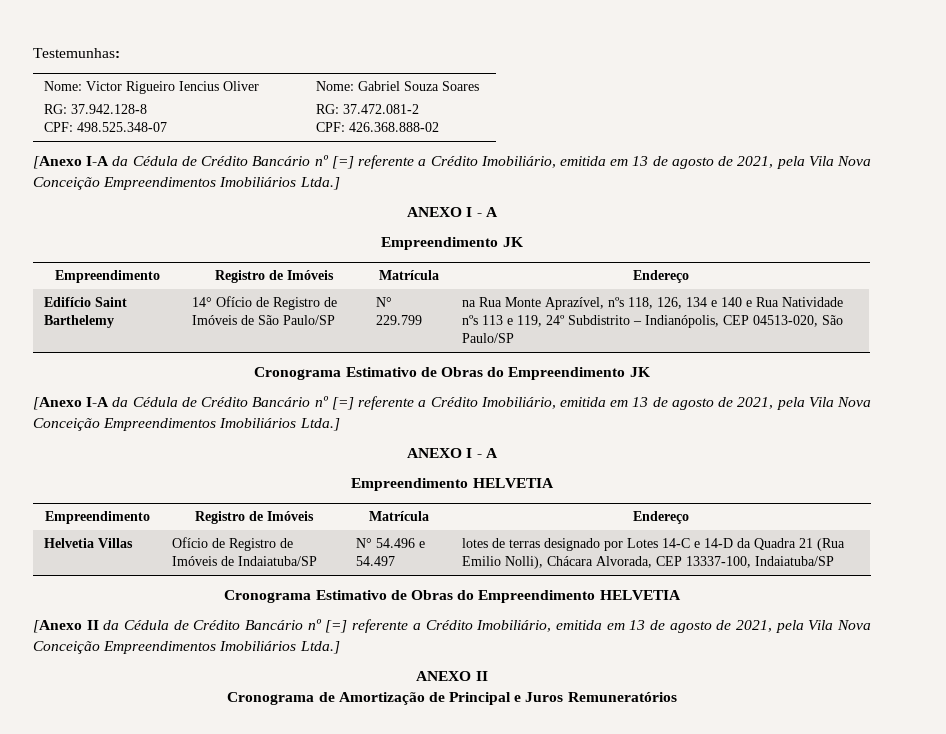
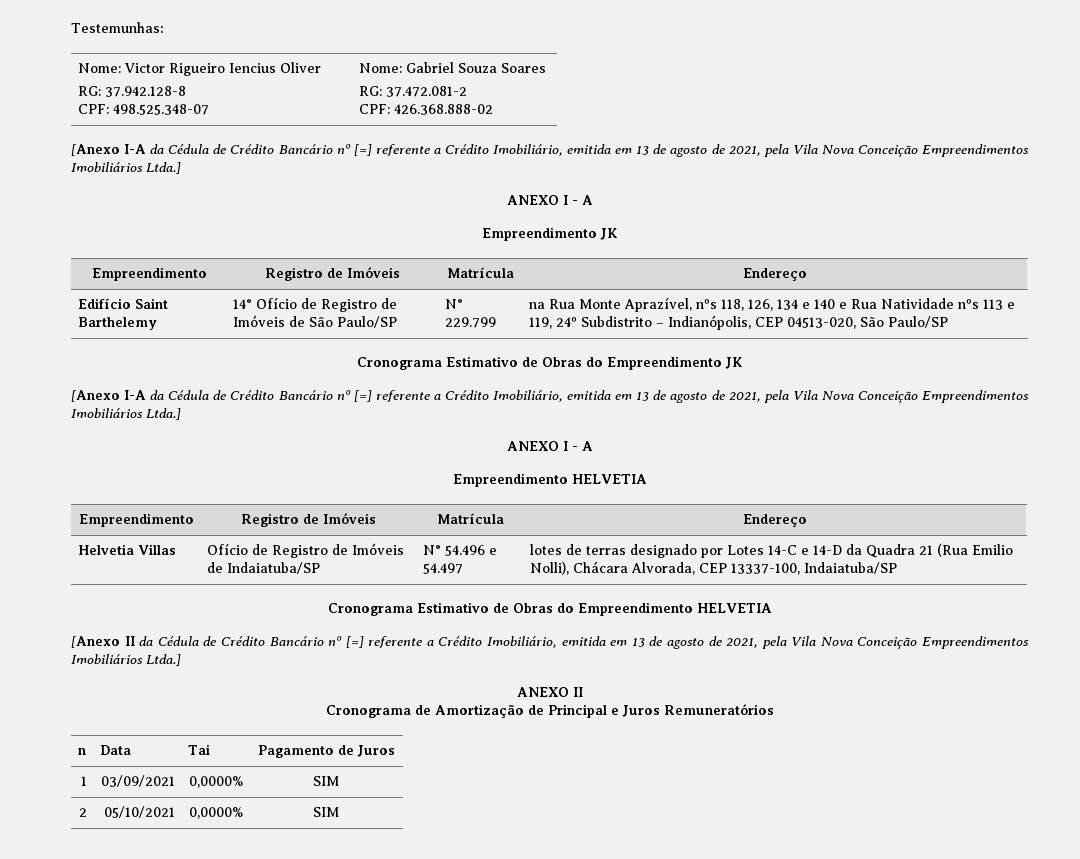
(677, 697) none -> [77,748,86,755] [99,745,131,755] [187,744,210,755] [257,745,395,758] [81,776,88,786] [101,775,176,787] [189,776,244,788] [313,776,339,786] [79,808,88,817] [104,806,176,818] [189,807,244,819] [313,807,339,817] // n | Data | Tai | Pagamento de Juros // 1 | 03/09/2021 | 0,0000% | SIM // 2 | 05/10/2021 | 0,0000% | SIM

